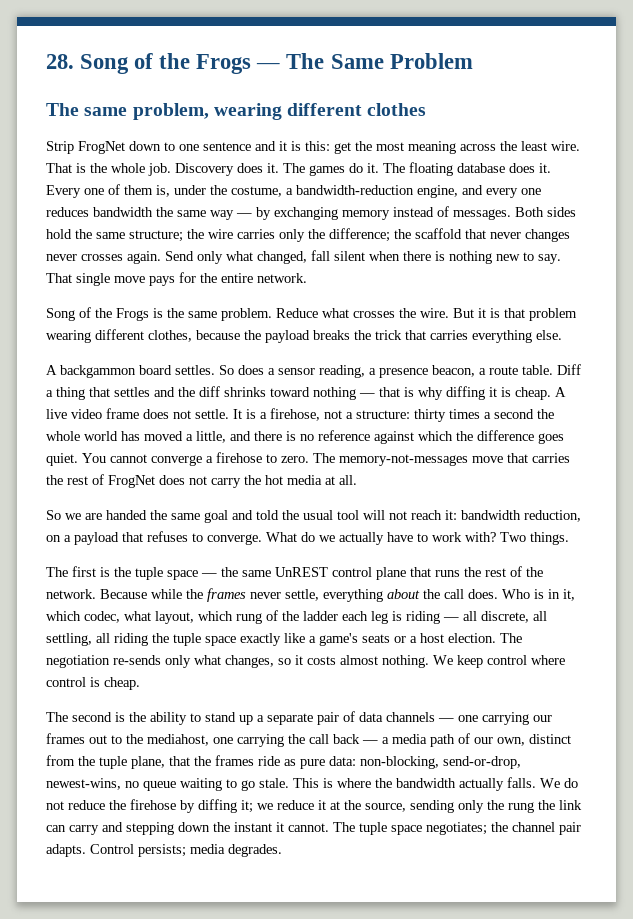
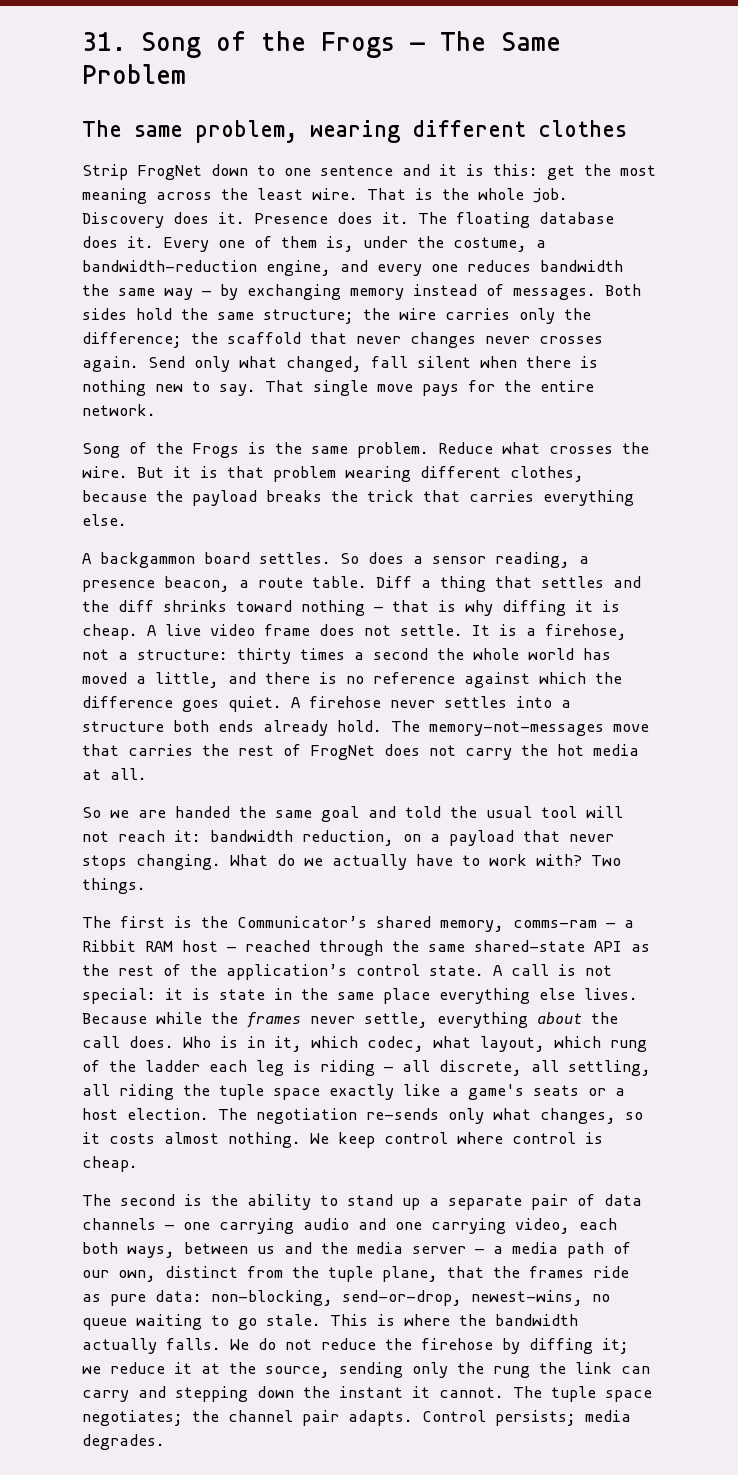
[46,54,74,69] 28. -> [82,32,126,51] 31.
[283,163,363,176] The games do -> [254,212,373,224] Presence does
[82,452,309,466] You cannot converge a firehose to zero. -> [291,696,571,708] [82,720,382,736] A firehose never settles into a structure both ends already hold.
[147,531,262,545] refuses to converge. -> [569,834,614,842] [82,854,221,870] never stops changing.
[135,566,543,580] [46,589,96,599] tuple space — the same UnREST control plane that runs the rest of the network. -> [237,916,634,932] [82,940,650,956] [82,964,612,980] [82,988,638,1004] Communicator’s shared memory, comms-ram — a Ribbit RAM host — reached through the same shared-state API as the rest of the application’s control state. A call is not special: it is state in the same place everything else lives.
[533,715,552,722] [46,733,360,747] our frames out to the mediahost, one carrying the call back -> [303,1218,617,1234] [82,1242,466,1258] audio and one carrying video, each both ways, between us and the media server

